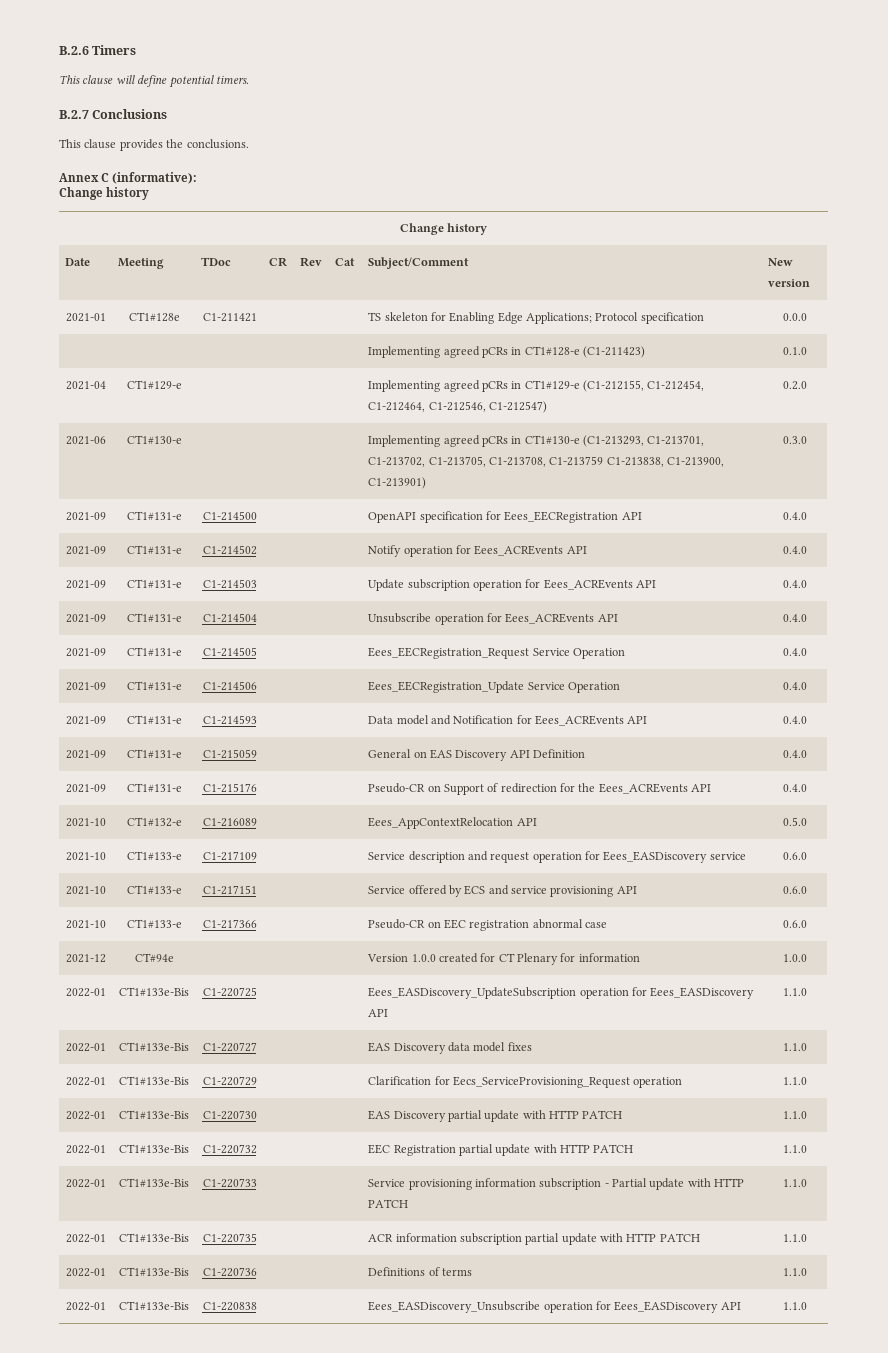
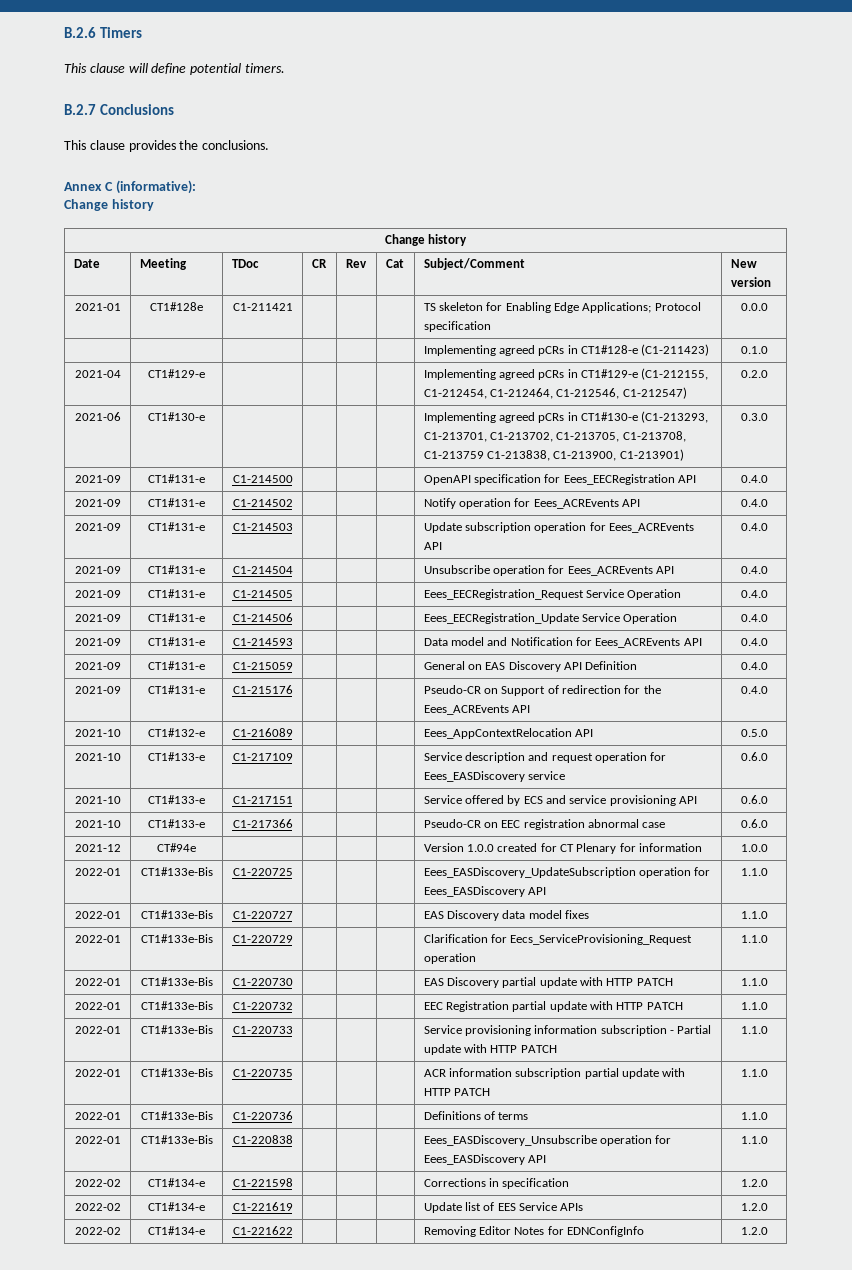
(807, 1306) none -> [74,1179,121,1187] [148,1178,205,1187] [232,1178,293,1187] [423,1178,570,1189] [740,1179,768,1187] [74,1203,121,1211] [148,1202,205,1211] [232,1202,293,1211] [423,1202,584,1213] [740,1203,768,1211] [74,1227,121,1235] [148,1226,205,1235] [232,1226,293,1235] [423,1226,645,1237] [740,1227,768,1235] // 2022-02 | CT1#134-e | C1-221598 | | | | Corrections in specification | 1.2.0 // 2022-02 | CT1#134-e | C1-221619 | | | | Update list of EES Service APIs | 1.2.0 // 2022-02 | CT1#134-e | C1-221622 | | | | Removing Editor Notes for EDNConfigInfo | 1.2.0

